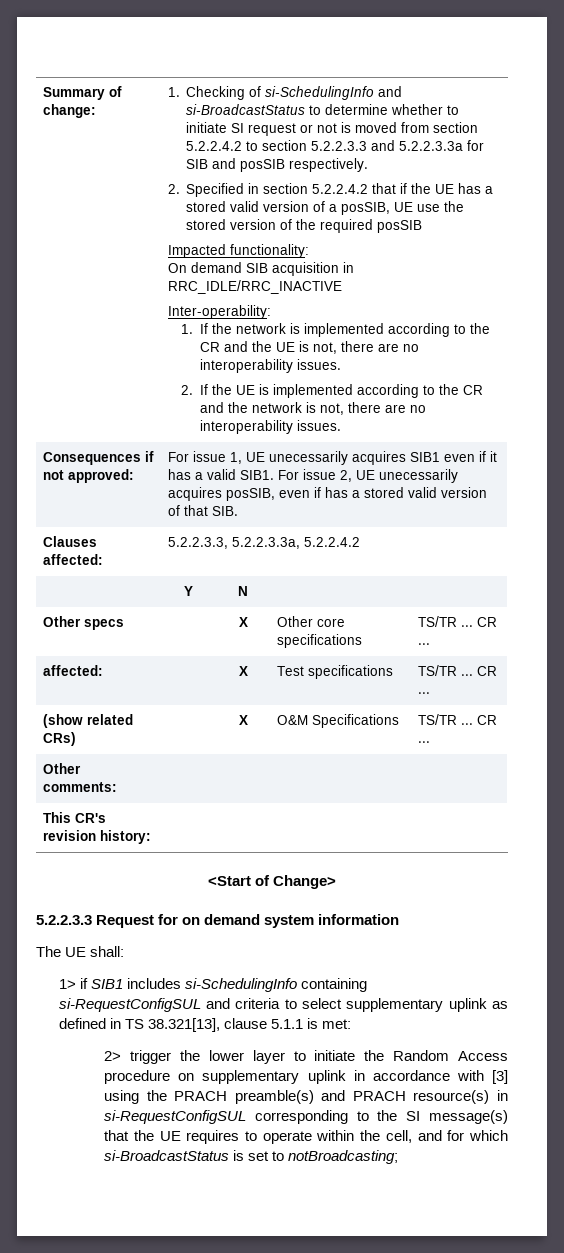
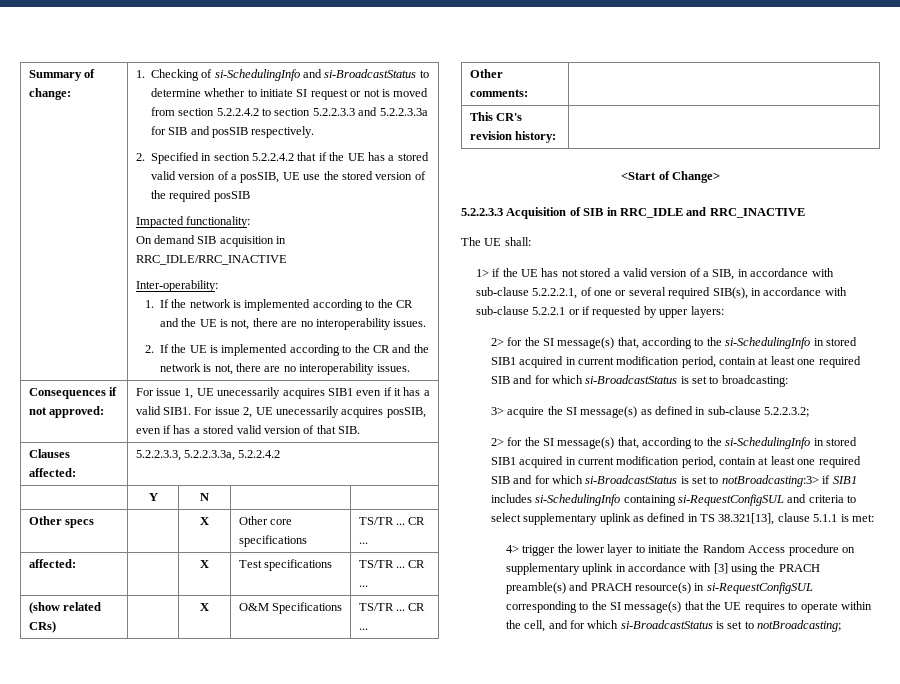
[96,914,400,928] Request for on demand system information -> [506,207,805,219] Acquisition of SIB in RRC_IDLE and RRC_INACTIVE
(88, 983) none -> [502,268,834,280] [475,287,847,299] [475,306,724,318] [490,337,857,349] [490,356,861,368] [490,375,788,387] [490,406,810,418] [490,437,857,449] [490,456,861,468] [490,475,831,487] the UE has not stored a valid version of a SIB, in accordance with sub-clause 5.2.2.2.1, of one or several required SIB(s), in accordance with sub-clause 5.2.2.1 or if requested by upper layers: // 2> for the SI message(s) that, according to the si-SchedulingInfo in stored SIB1 acquired in current modification period, contain at least one required SIB and for which si-BroadcastStatus is set to broadcasting: // 3> acquire the SI message(s) as defined in sub-clause 5.2.2.3.2; // 2> for the SI message(s) that, according to the si-SchedulingInfo in stored SIB1 acquired in current modification period, contain at least one required SIB and for which si-BroadcastStatus is set to notBroadcasting:3> if
[104,1051,122,1061] 2> -> [505,545,519,553] 4>

